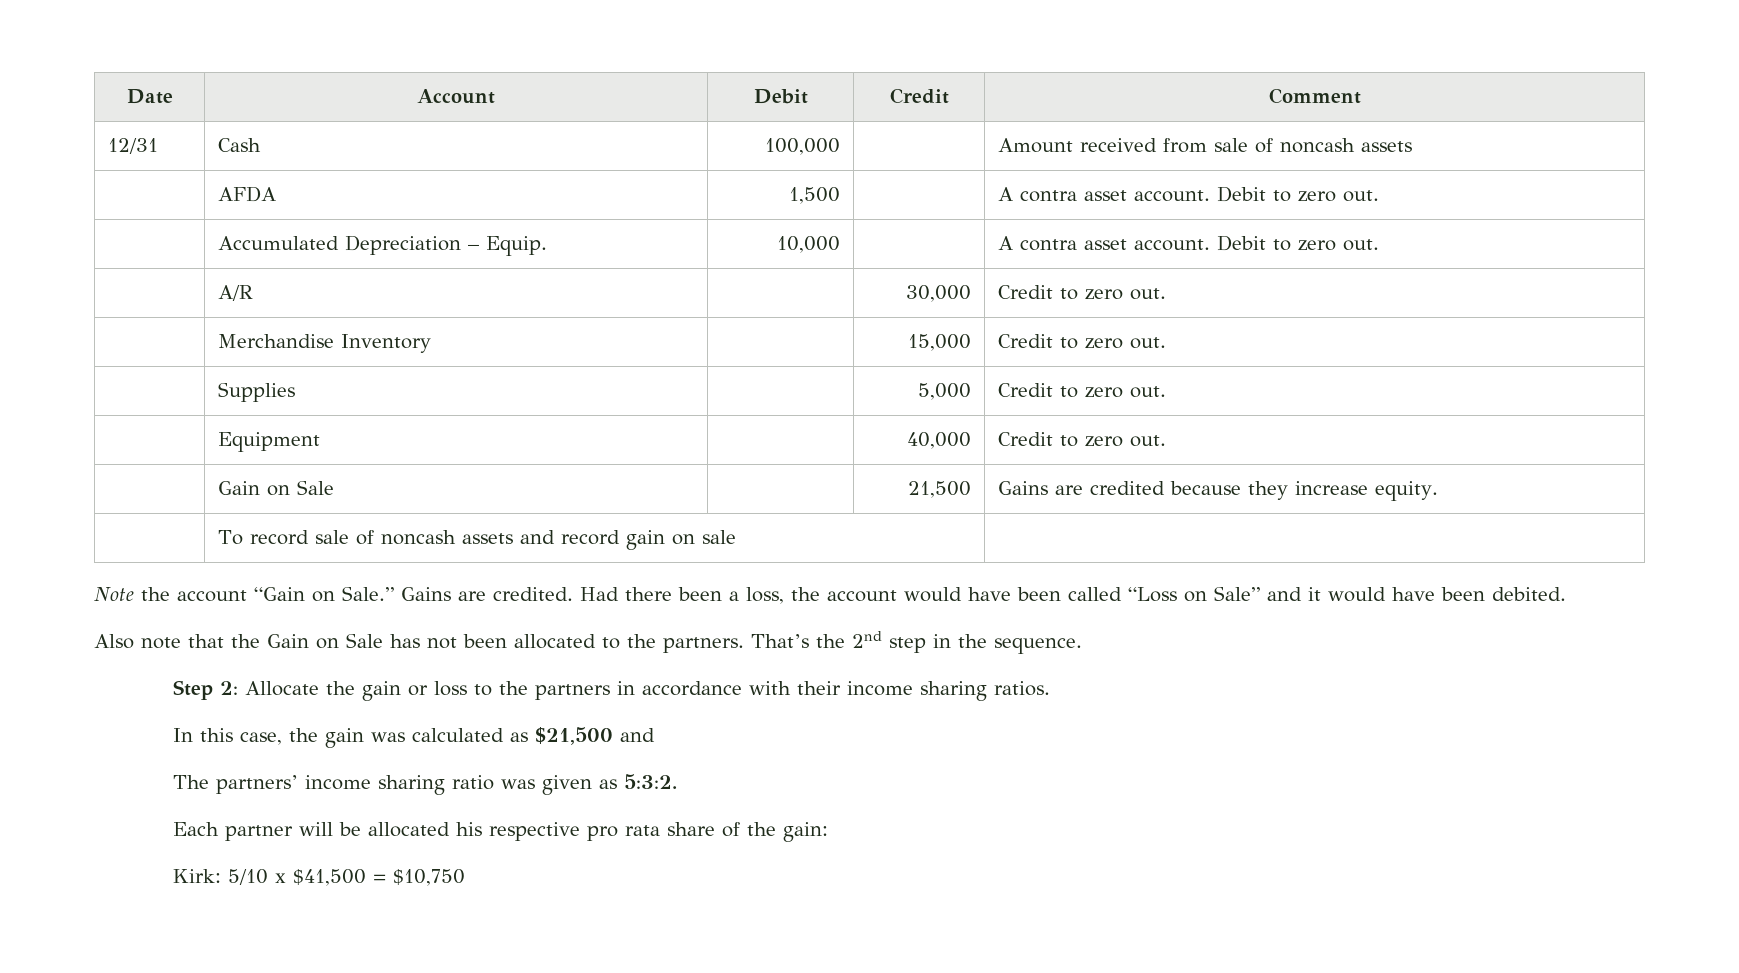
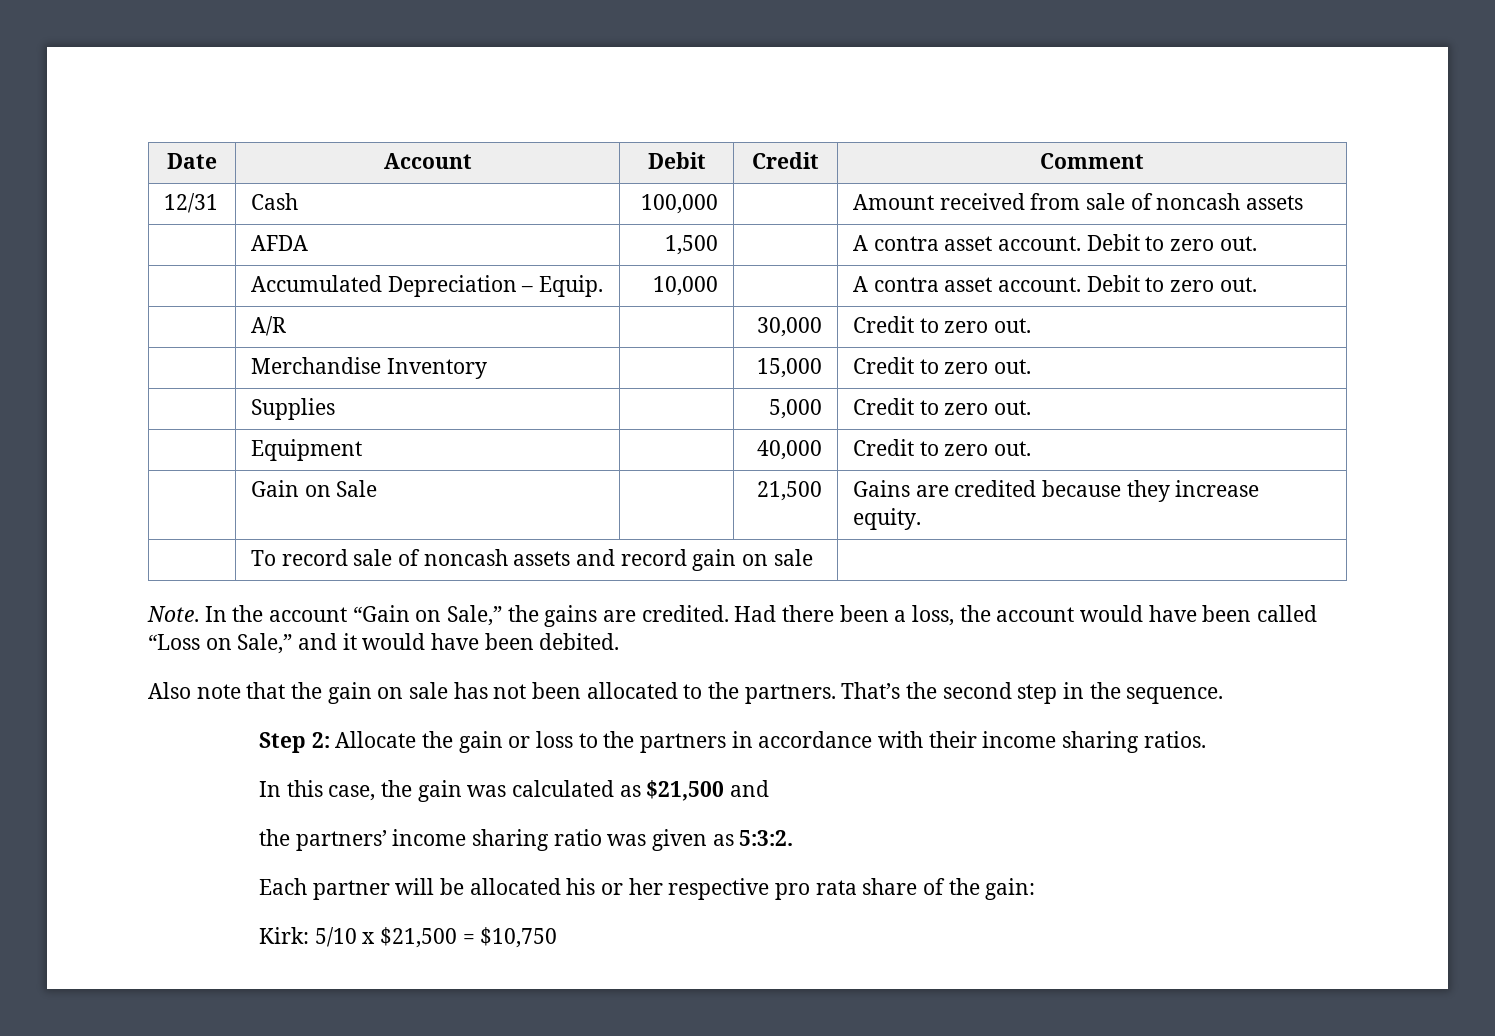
[94,587,134,601] Note -> [147,606,227,622] Note. In
[342,586,451,601] Sale.” Gains -> [447,605,598,627] Sale,” the gains
[1214,586,1260,601] Sale” -> [237,633,293,654] Sale,”
[267,633,383,649] Gain on Sale -> [327,682,449,704] gain on sale
[852,631,882,648] 2nd -> [942,682,1012,699] second
[172,775,209,789] The -> [258,829,290,846] the
(482, 829) none -> [600,878,663,895] or her
[292,869,366,886] $41,500 -> [379,927,457,948] $21,500

